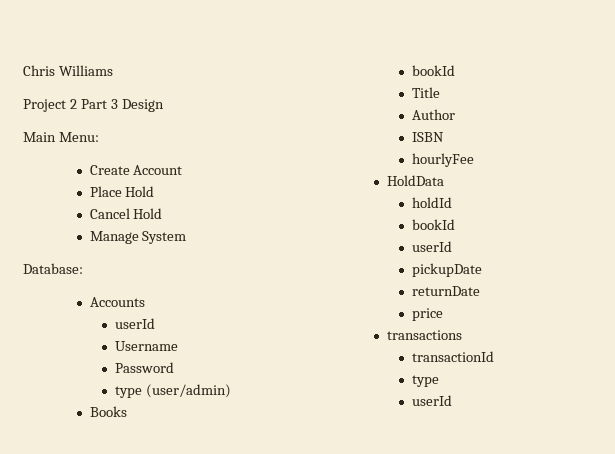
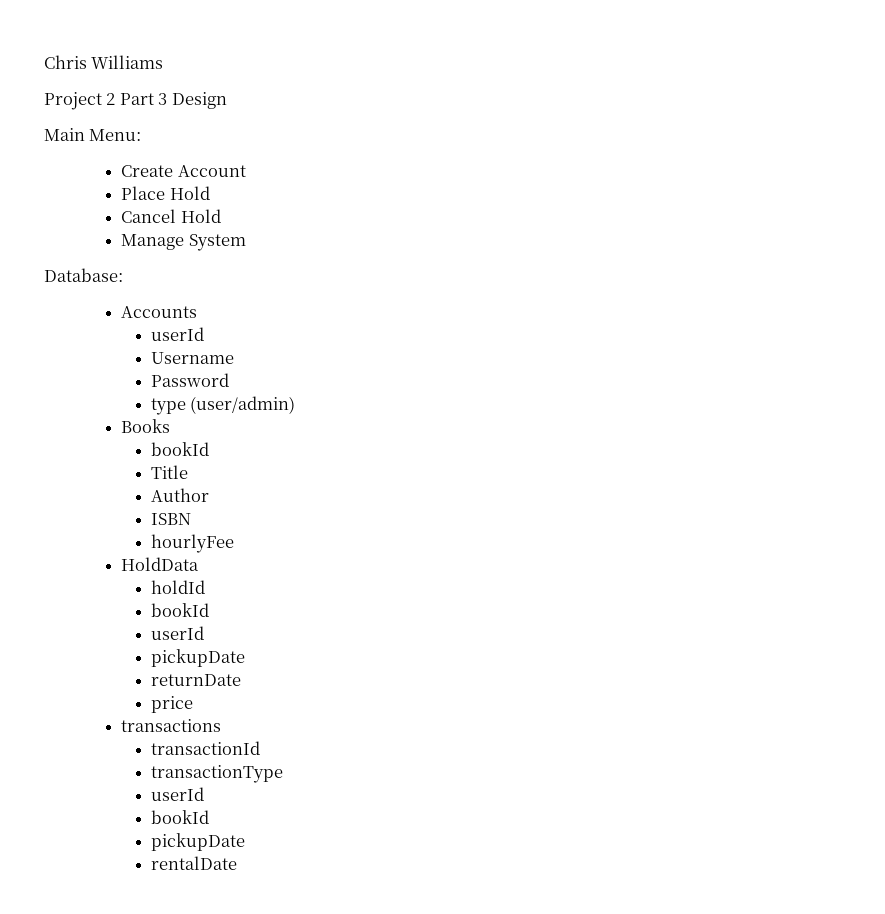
[411,375,439,387] [411,395,452,406] type // userId -> [150,765,283,783] [150,787,204,801] [150,810,209,824] [150,833,245,851] [150,856,237,870] transactionType // userId // bookId // pickupDate // rentalDate

